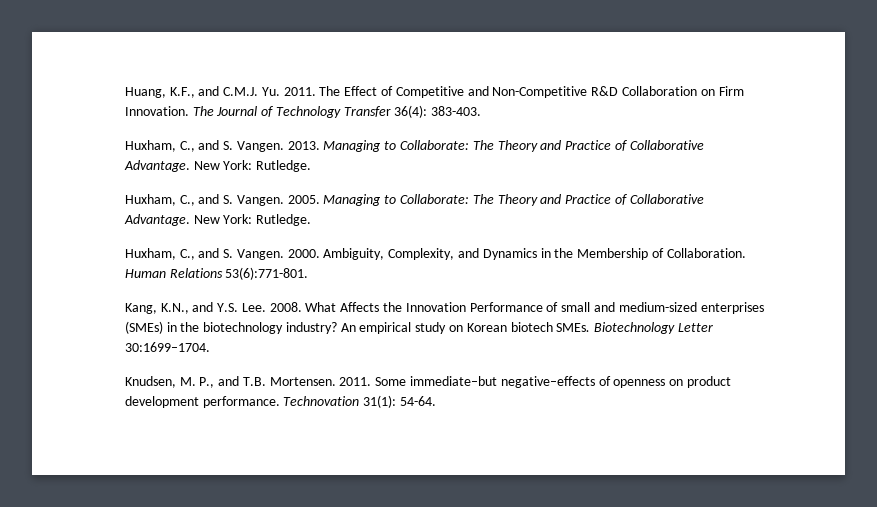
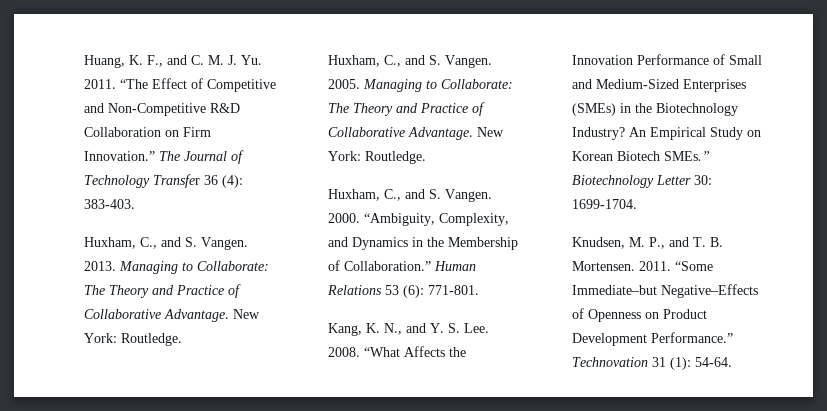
[169,86,259,98] K.F., and C.M.J. -> [129,55,238,67] K. F., and C. M. J.
[319,86,341,96] The -> [120,79,149,89] “The
[124,106,189,116] Innovation. -> [84,151,156,161] Innovation.”
[394,105,428,118] 36(4): -> [204,175,244,188] 36 (4):
[256,160,312,172] Rutledge. -> [121,333,183,346] Routledge.
[256,214,312,226] Rutledge. -> [365,151,427,164] Routledge.
[323,248,385,260] Ambiguity, -> [364,213,436,226] “Ambiguity,
[666,248,746,258] Collaboration. -> [344,261,432,271] Collaboration.”
[225,267,309,280] [124,302,239,314] 53(6):771-801. // Kang, K.N., and Y.S. -> [385,285,480,298] [328,323,461,336] 53 (6): 771-801. // Kang, K. N., and Y. S.
[305,302,337,312] What -> [364,347,401,357] “What
[561,302,764,314] [124,321,713,334] [124,342,210,352] [124,376,731,388] [124,395,397,408] small and medium-sized enterprises (SMEs) in the biotechnology industry? An empirical study on Korean biotech SMEs. Biotechnology Letter 30:1699–1704. // Knudsen, M. P., and T.B. Mortensen. 2011. Some immediate–but negative–effects of openness on product development performance. Technovation 31(1): -> [729,55,763,65] [572,79,747,92] [572,103,739,116] [572,127,762,140] [572,151,711,161] [572,175,713,188] [572,199,638,209] [572,237,724,249] [572,261,714,271] [572,284,759,298] [572,308,708,322] [572,332,734,346] [572,357,692,370] Small and Medium-Sized Enterprises (SMEs) in the Biotechnology Industry? An Empirical Study on Korean Biotech SMEs.” Biotechnology Letter 30: 1699-1704. // Knudsen, M. P., and T. B. Mortensen. 2011. “Some Immediate–but Negative–Effects of Openness on Product Development Performance.” Technovation 31 (1):

